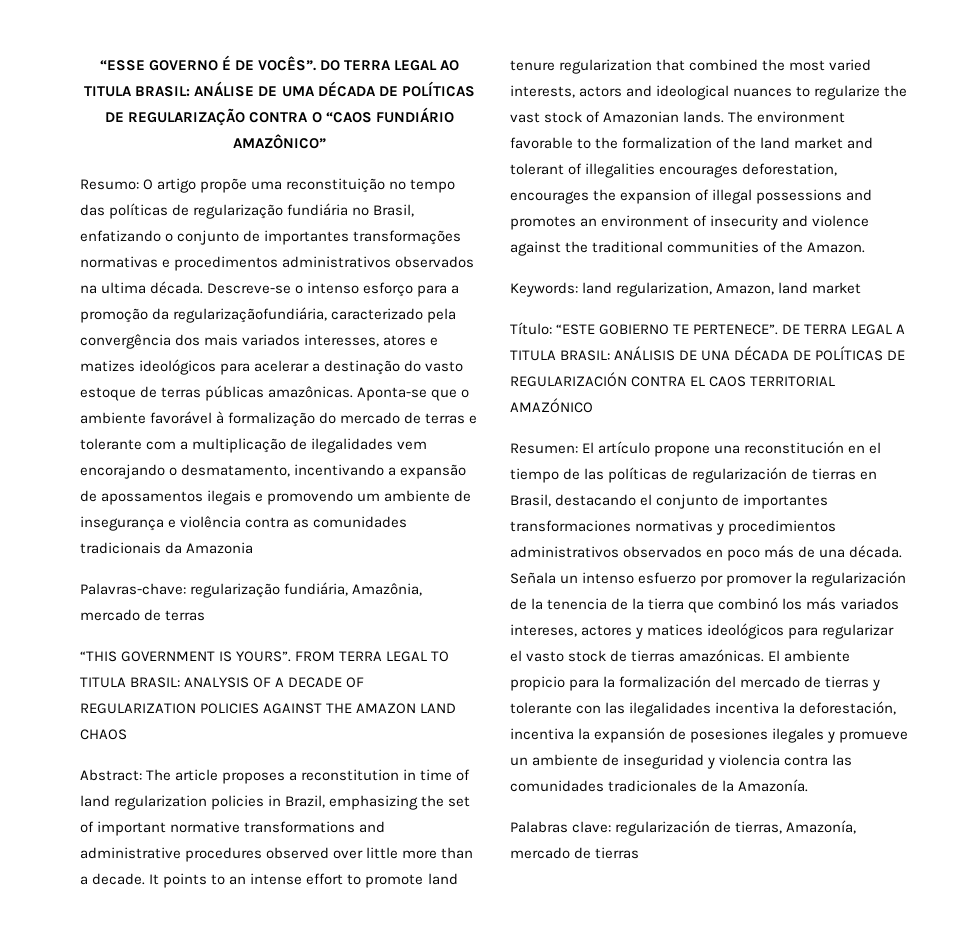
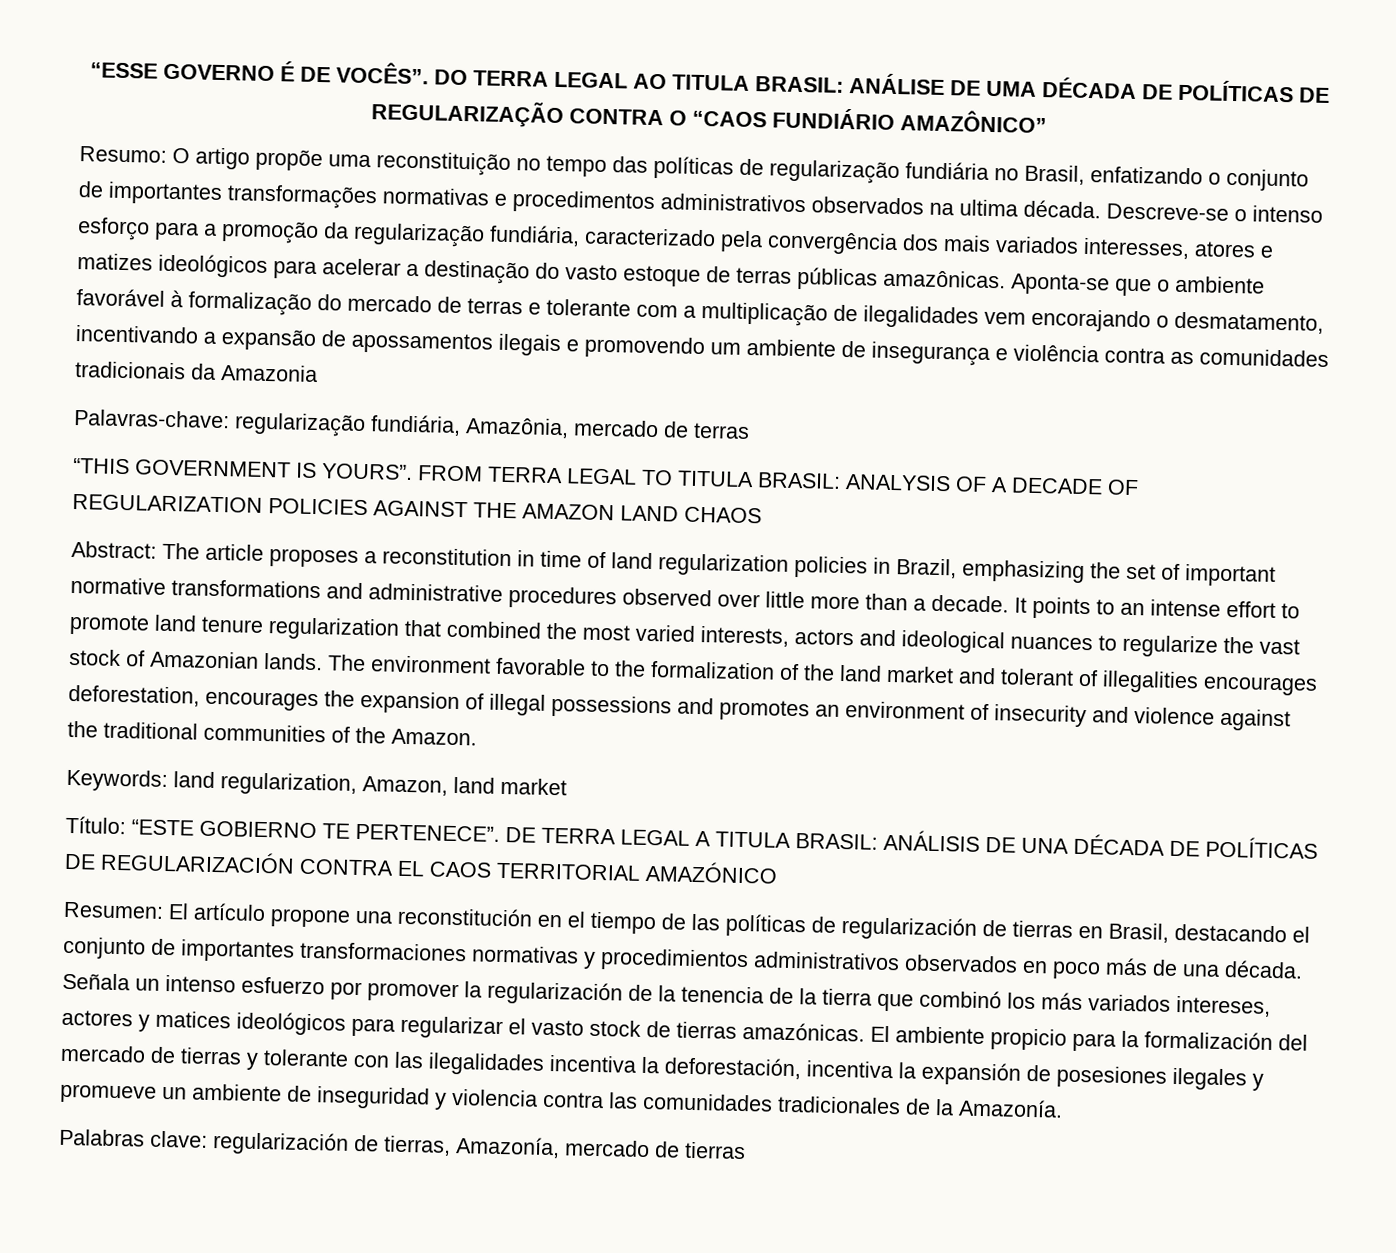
[173,307,328,323] regularizaçãofundiária, -> [353,222,580,248] regularização fundiária,

